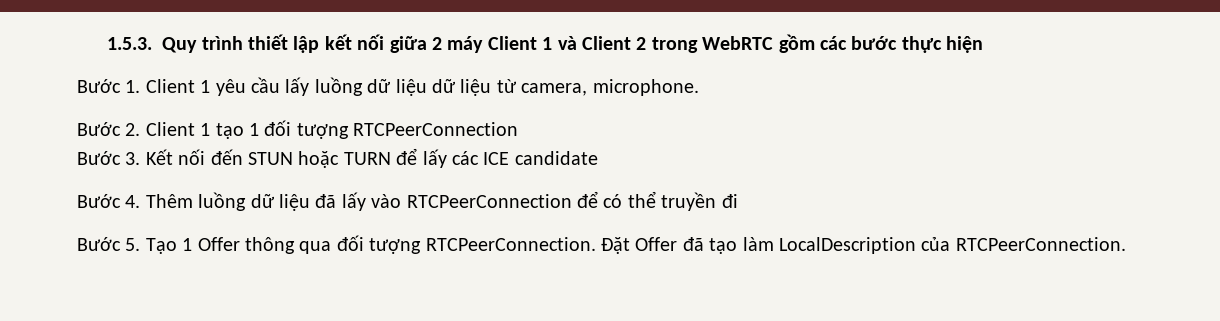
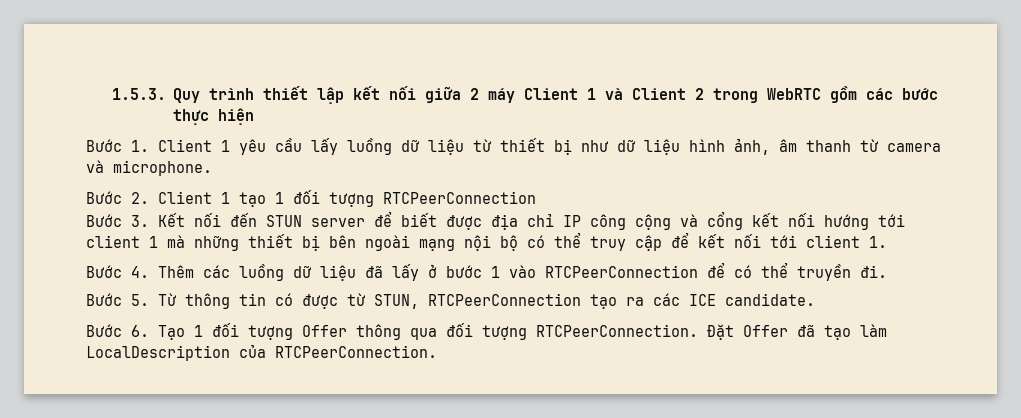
[432,79,588,96] dữ liệu từ camera, -> [473,138,942,155] [86,160,105,173] từ thiết bị như dữ liệu hình ảnh, âm thanh từ camera và
[298,148,598,168] hoặc TURN để lấy các ICE candidate -> [311,211,906,230] [86,232,888,251] server để biết được địa chỉ IP công cộng và cổng kết nối hướng tới client 1 mà những thiết bị bên ngoài mạng nội bộ có thể truy cập để kết nối tới client 1.
(193, 201) none -> [203,265,231,278] các
(366, 201) none -> [428,264,501,278] ở bước 1
[721,194,738,208] [77,237,141,251] đi // Bước 5. -> [860,265,888,278] [86,293,816,309] [86,324,150,337] đi. // Bước 5. Từ thông tin có được từ STUN, RTCPeerConnection tạo ra các ICE candidate. // Bước 6.
(193, 244) none -> [212,323,294,340] đối tượng

